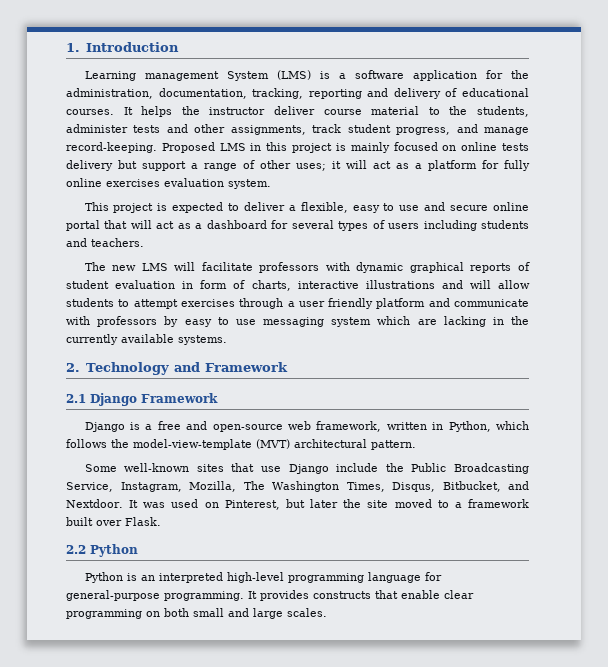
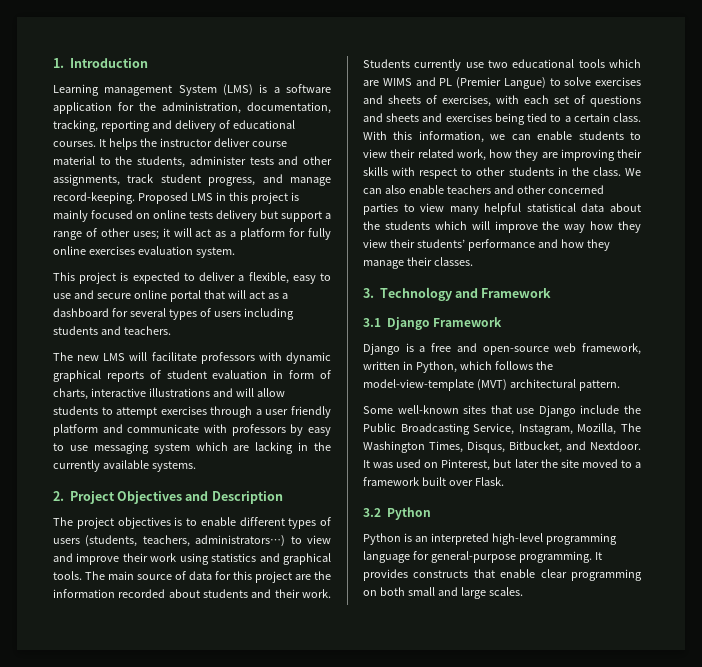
(80, 367) none -> [69,491,283,504] [53,517,331,529] [53,535,331,547] [53,553,332,565] [53,571,331,583] [53,589,331,598] [363,59,641,71] [363,77,641,89] [363,95,641,107] [363,113,641,125] [363,131,641,143] [363,149,642,161] [363,167,641,179] [363,185,604,194] [363,203,641,215] [363,221,641,233] [363,239,610,251] [363,257,473,269] [363,288,374,298] Project Objectives and Description // The project objectives is to enable different types of users (students, teachers, administrators…) to view and improve their work using statistics and graphical tools. The main source of data for this project are the information recorded about students and their work. Students currently use two educational tools which are WIMS and PL (Premier Langue) to solve exercises and sheets of exercises, with each set of questions and sheets and exercises being tied to a certain class. With this information, we can enable students to view their related work, how they are improving their skills with respect to other students in the class. We can also enable teachers and other concerned parties to view many helpful statistical data about the students which will improve the way how they view their students’ performance and how they manage their classes. // 3.
[66,394,86,403] 2.1 -> [363,318,381,327] 3.1
[66,545,86,554] 2.2 -> [363,508,381,517] 3.2

